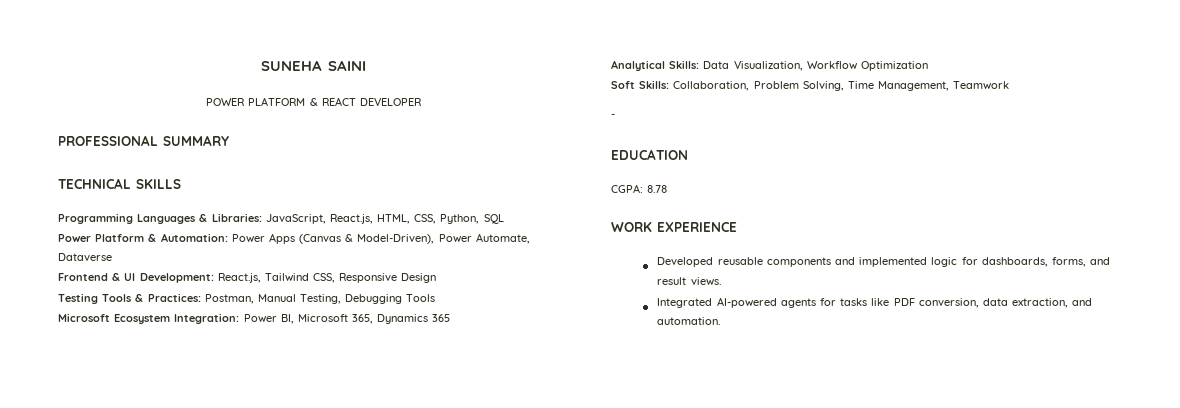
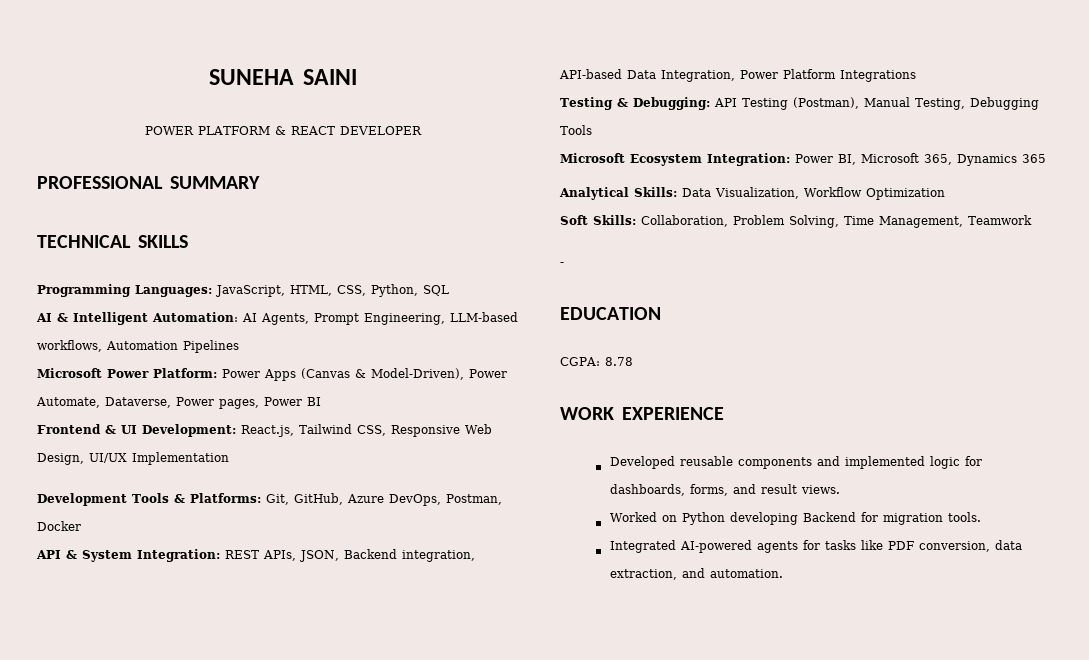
[137,213,373,224] Languages & Libraries: JavaScript, React.js, -> [135,285,285,297] Languages: JavaScript,
[58,233,228,242] Power Platform & Automation: -> [36,312,518,325] [37,340,239,353] [37,368,217,378] AI & Intelligent Automation: AI Agents, Prompt Engineering, LLM-based workflows, Automation Pipelines // Microsoft Power Platform:
[58,253,112,261] Dataverse -> [105,397,321,409] Dataverse, Power pages, Power BI
[401,273,437,283] [58,293,254,304] Design // Testing Tools & Practices: Postman, -> [465,424,492,434] [37,452,229,465] [37,493,502,506] [37,521,81,531] [36,549,475,562] [559,69,916,82] [560,97,859,110] Web Design, UI/UX Implementation // Development Tools & Platforms: Git, GitHub, Azure DevOps, Postman, Docker // API & System Integration: REST APIs, JSON, Backend integration, API-based Data Integration, Power Platform Integrations // Testing & Debugging: API Testing (Postman),
(721, 281) none -> [610,512,982,525] // Worked on Python developing Backend for migration tools.

